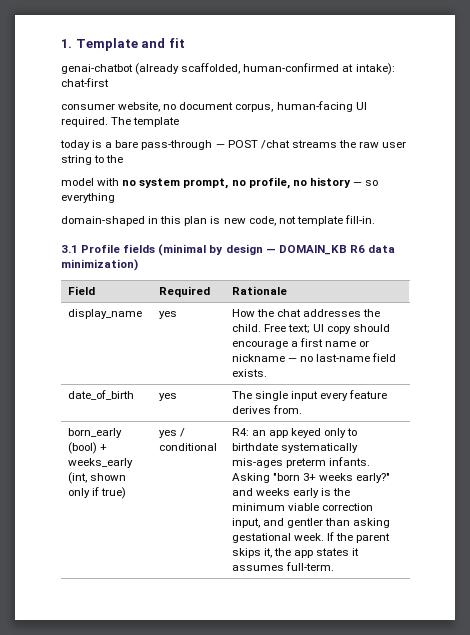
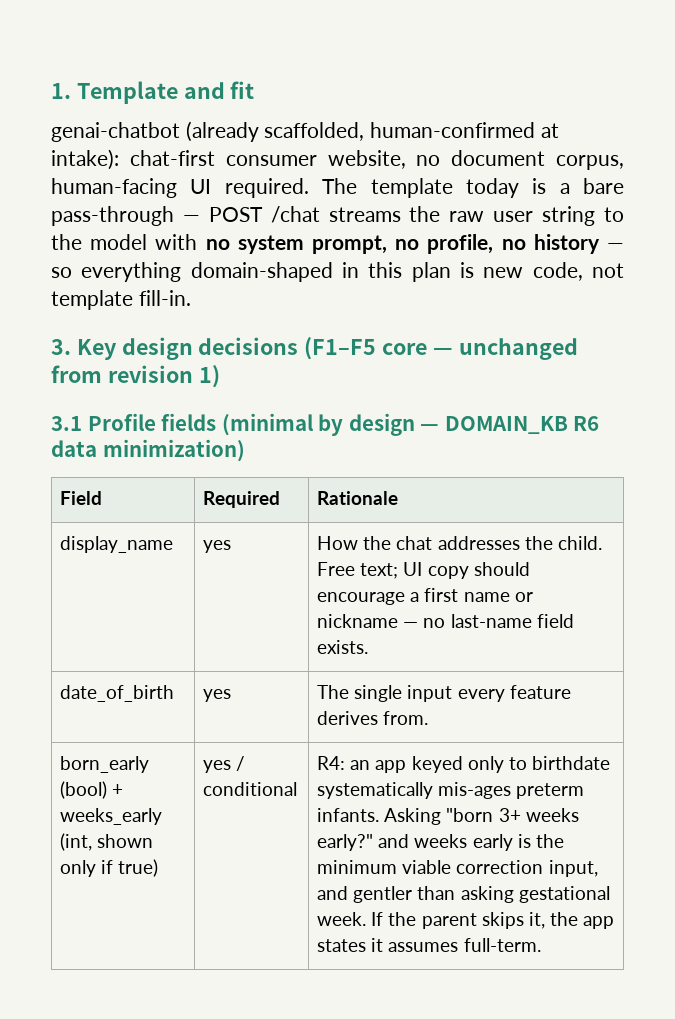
(109, 82) // -> (215, 158) none
(180, 122) // -> (453, 188) none
(124, 159) // -> (82, 242) none
(115, 198) // -> (182, 272) none
(375, 219) none -> [51,337,578,360] [51,365,220,388] // 3. Key design decisions (F1–F5 core — unchanged from revision 1)

